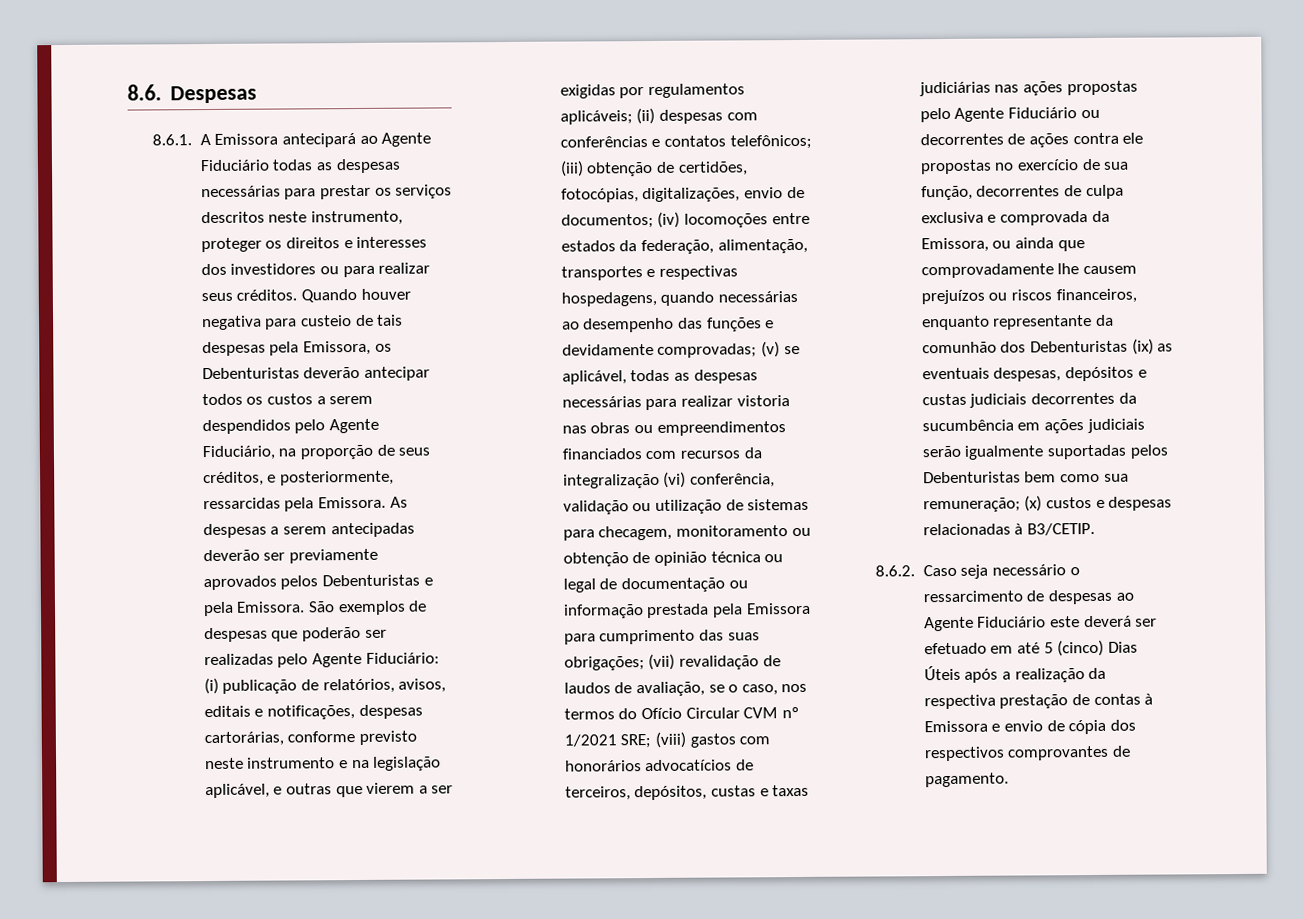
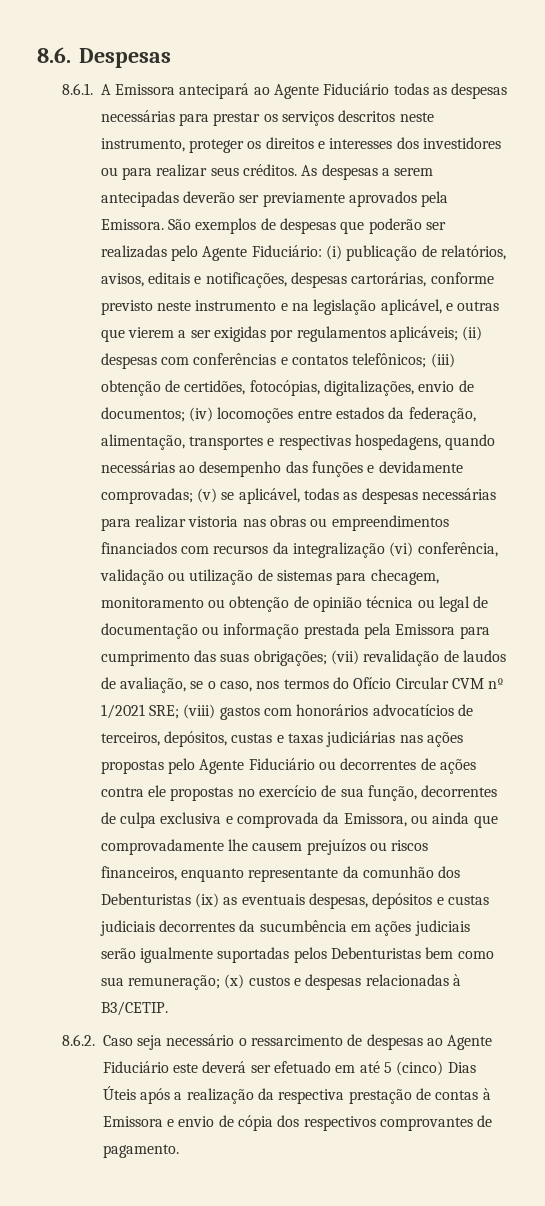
[300,288,411,303] [201,314,404,331] [201,340,392,357] [201,366,430,381] [201,393,374,406] [201,418,379,435] [201,444,431,461] [202,470,394,487] [202,496,386,512] Quando houver negativa para custeio de tais despesas pela Emissora, os Debenturistas deverão antecipar todos os custos a serem despendidos pelo Agente Fiduciário, na proporção de seus créditos, e posteriormente, ressarcidas pela Emissora. -> (298, 170) none
[280,574,433,590] pelos Debenturistas e -> (418, 199) none

